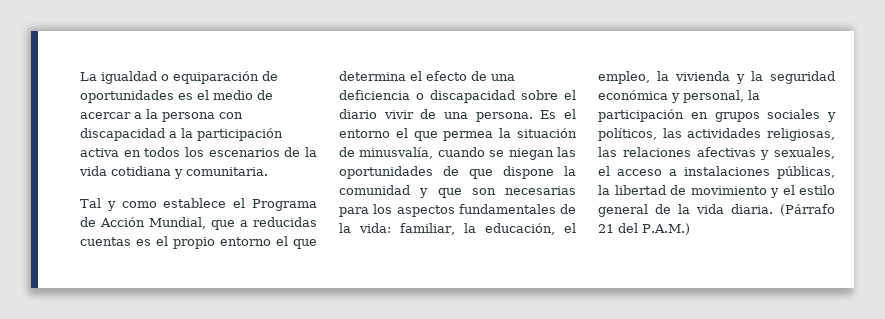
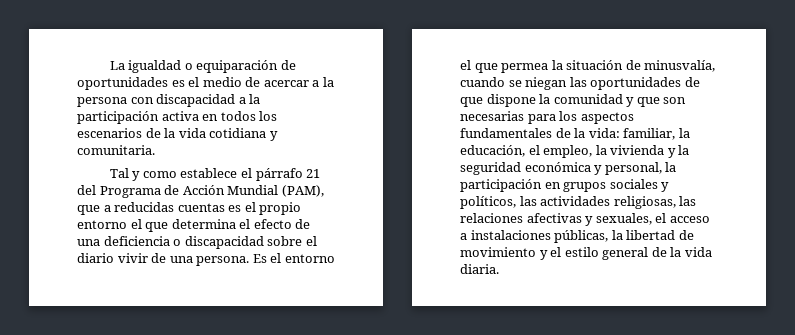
(246, 203) none -> [255,168,321,181] [77,185,96,195] párrafo 21 del
[149,217,206,229] Mundial, -> [227,185,324,197] Mundial (PAM),
[780,204,835,216] [598,223,690,235] (Párrafo 21 del P.A.M.) -> (499, 269) none

